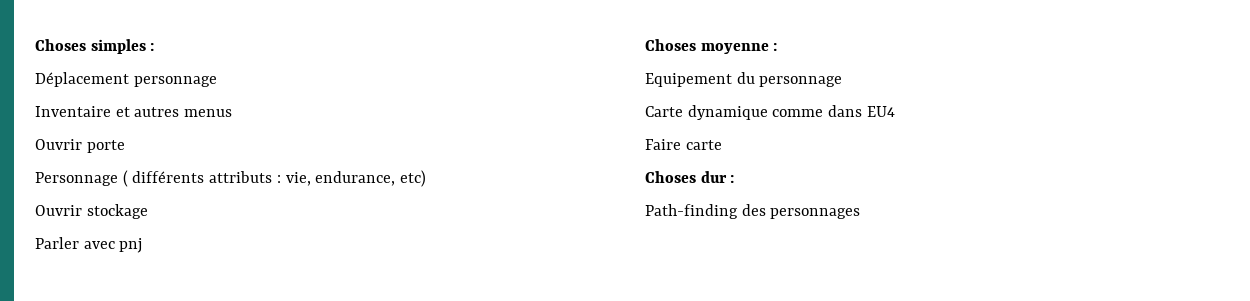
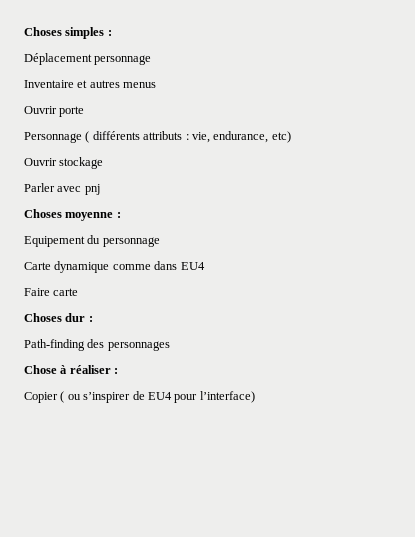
(861, 213) none -> [24,365,119,374] [24,391,255,403] // Chose à réaliser : // Copier ( ou s’inspirer de EU4 pour l’interface)

